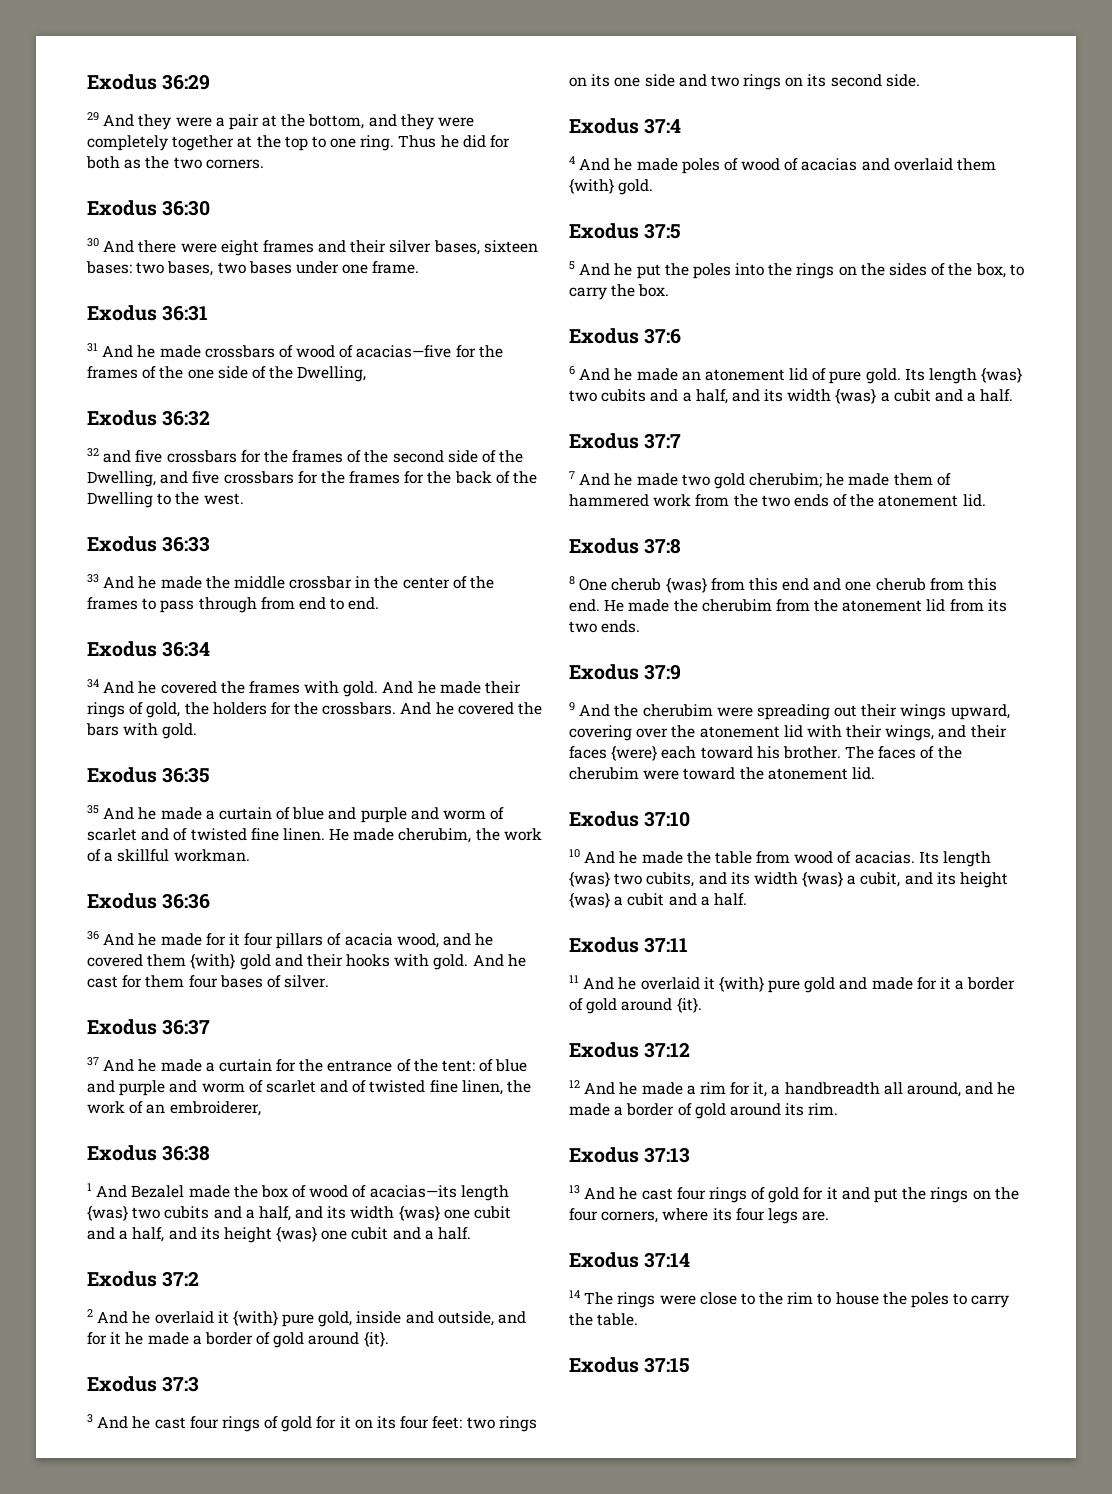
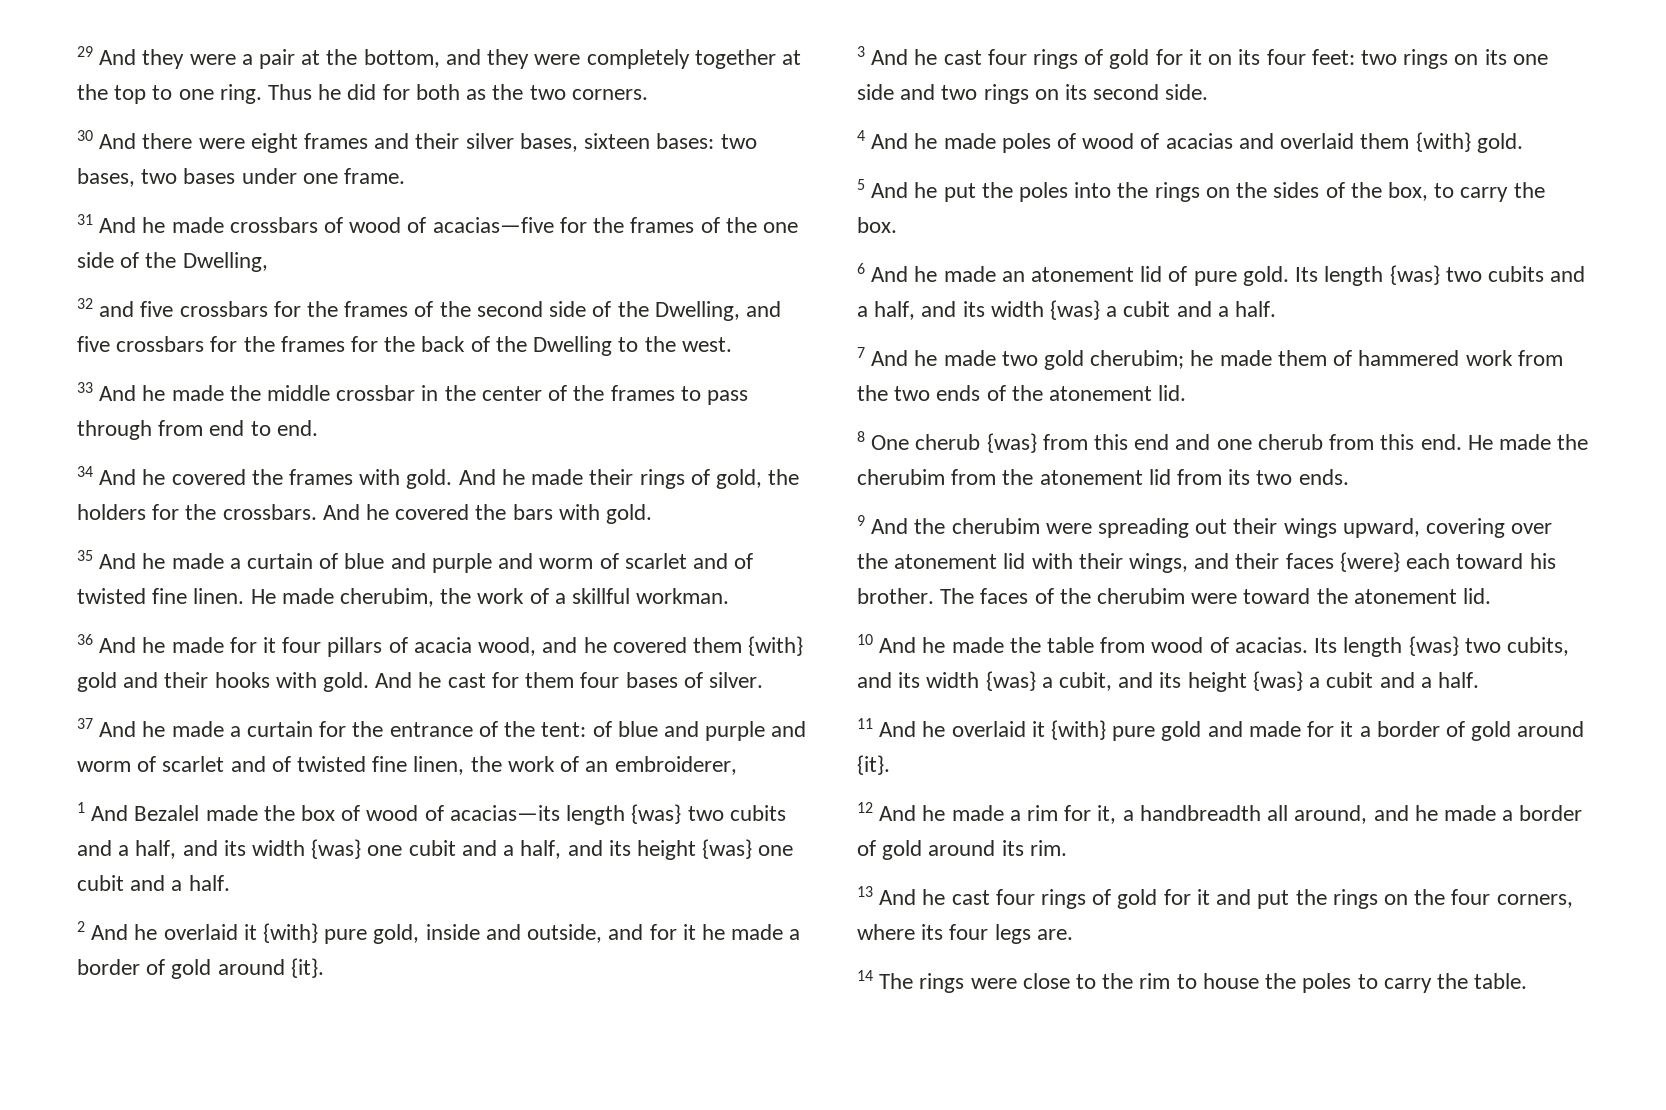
[87,74,211,90] Exodus 36:29 // -> (77, 51) none
[87,200,211,216] // Exodus 36:30 -> (648, 94) none
[87,305,209,321] // Exodus 36:31 -> (406, 176) none
[87,410,211,426] // Exodus 36:32 -> (268, 262) none
[87,536,211,552] // Exodus 36:33 -> (732, 344) none
[87,641,211,657] // Exodus 36:34 -> (318, 428) none
[87,767,210,783] // Exodus 36:35 -> (653, 514) none
[87,893,211,909] // Exodus 36:36 -> (730, 596) none
[87,1019,211,1035] // Exodus 36:37 -> (763, 680) none
[87,1145,211,1161] // Exodus 36:38 -> (737, 765) none
[87,1271,200,1287] // Exodus 37:2 -> (230, 883) none
[87,1376,200,1392] // Exodus 37:3 -> (324, 968) none
[569,118,682,134] // Exodus 37:4 -> (1209, 92) none
[569,223,681,239] // Exodus 37:5 -> (1523, 143) none
[569,328,682,344] // Exodus 37:6 -> (897, 225) none
[569,433,682,449] // Exodus 37:7 -> (1277, 309) none
[569,538,682,554] // Exodus 37:8 -> (1187, 393) none
[569,664,682,680] // Exodus 37:9 -> (1349, 477) none
[569,811,691,827] // Exodus 37:10 -> (1492, 596) none
[569,937,689,953] // Exodus 37:11 -> (1479, 680) none
[569,1042,691,1058] // Exodus 37:12 -> (890, 765) none
[569,1147,691,1163] // Exodus 37:13 -> (1067, 848) none
[569,1252,691,1268] // Exodus 37:14 -> (1073, 934) none
[569,1357,690,1373] // Exodus 37:15 -> (1528, 981) none

